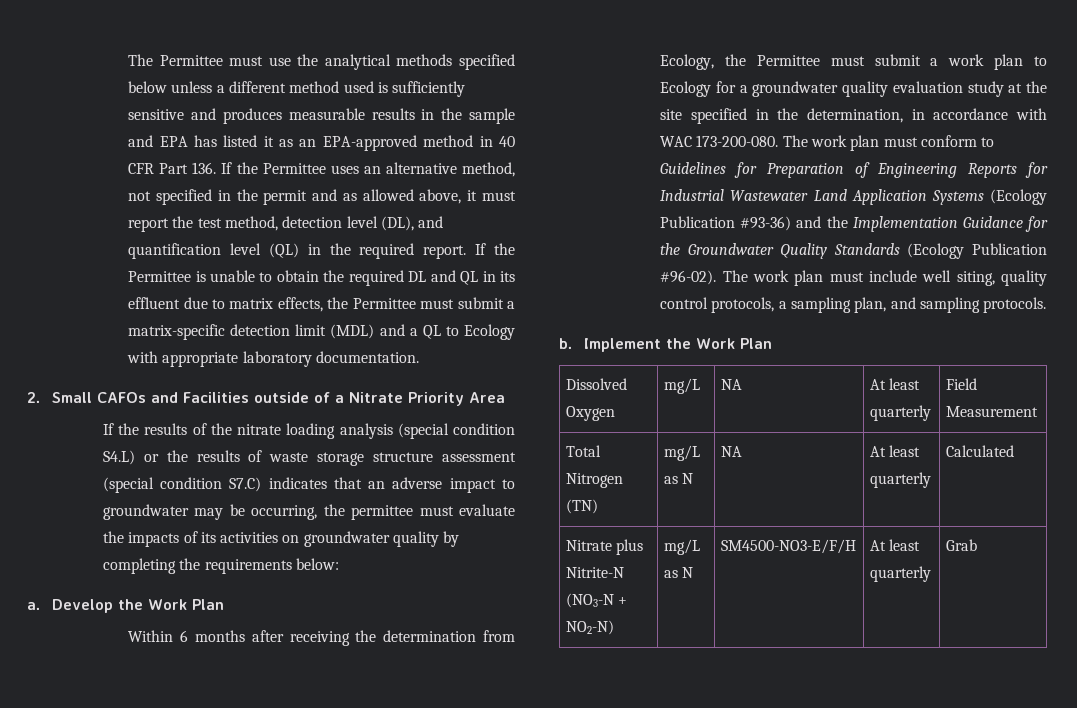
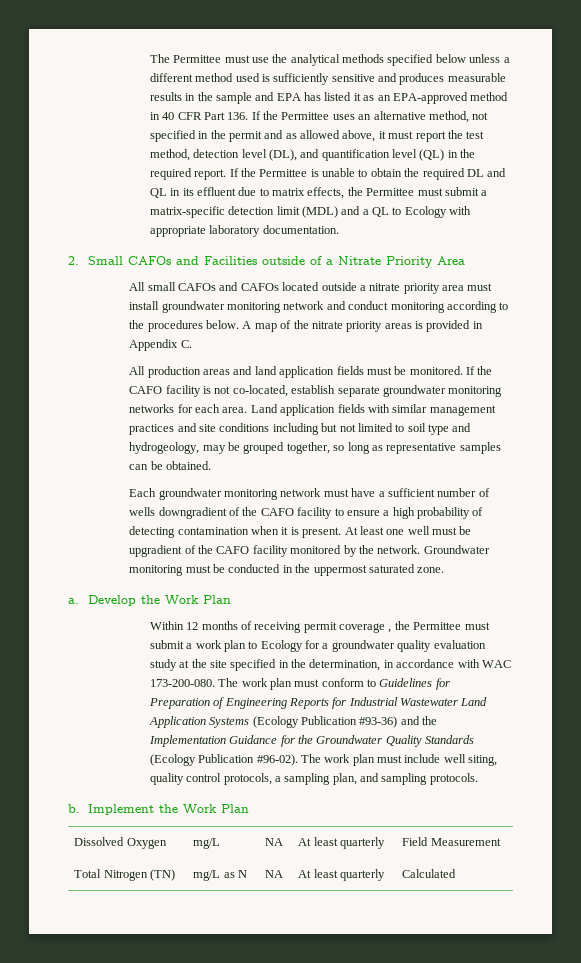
[102,423,515,439] [102,450,516,466] [102,477,515,493] [102,504,516,520] [102,531,460,547] [102,558,339,574] If the results of the nitrate loading analysis (special condition S4.L) or the results of waste storage structure assessment (special condition S7.C) indicates that an adverse impact to groundwater may be occurring, the permittee must evaluate the impacts of its activities on groundwater quality by completing the requirements below: -> [129,282,493,294] [129,301,509,313] [129,320,483,332] [129,339,192,351] [129,366,493,378] [129,385,503,397] [129,404,496,416] [129,423,472,435] [129,442,501,454] [129,461,212,470] [129,488,490,500] [129,507,484,519] [129,526,472,538] [129,545,490,557] [129,564,445,576] All small CAFOs and CAFOs located outside a nitrate priority area must install groundwater monitoring network and conduct monitoring according to the procedures below. A map of the nitrate priority areas is provided in Appendix C. // All production areas and land application fields must be monitored. If the CAFO facility is not co-located, establish separate groundwater monitoring networks for each area. Land application fields with similar management practices and site conditions including but not limited to soil type and hydrogeology, may be grouped together, so long as representative samples can be obtained. // Each groundwater monitoring network must have a sufficient number of wells downgradient of the CAFO facility to ensure a high probability of detecting contamination when it is present. At least one well must be upgradient of the CAFO facility monitored by the network. Groundwater monitoring must be conducted in the uppermost saturated zone.
[180,630,515,646] [660,54,715,70] 6 months after receiving the determination from Ecology, -> [186,621,392,633] 12 months of receiving permit coverage ,
[565,539,643,555] [565,567,624,578] [565,593,627,608] [565,620,614,635] [663,539,700,555] [663,567,693,578] [720,539,856,554] [869,539,920,551] [869,566,931,582] [945,539,977,551] // Nitrate plus Nitrite-N (NO3-N + NO2-N) | mg/L as N | SM4500-NO3-E/F/H | At least quarterly | Grab -> (457, 873) none

